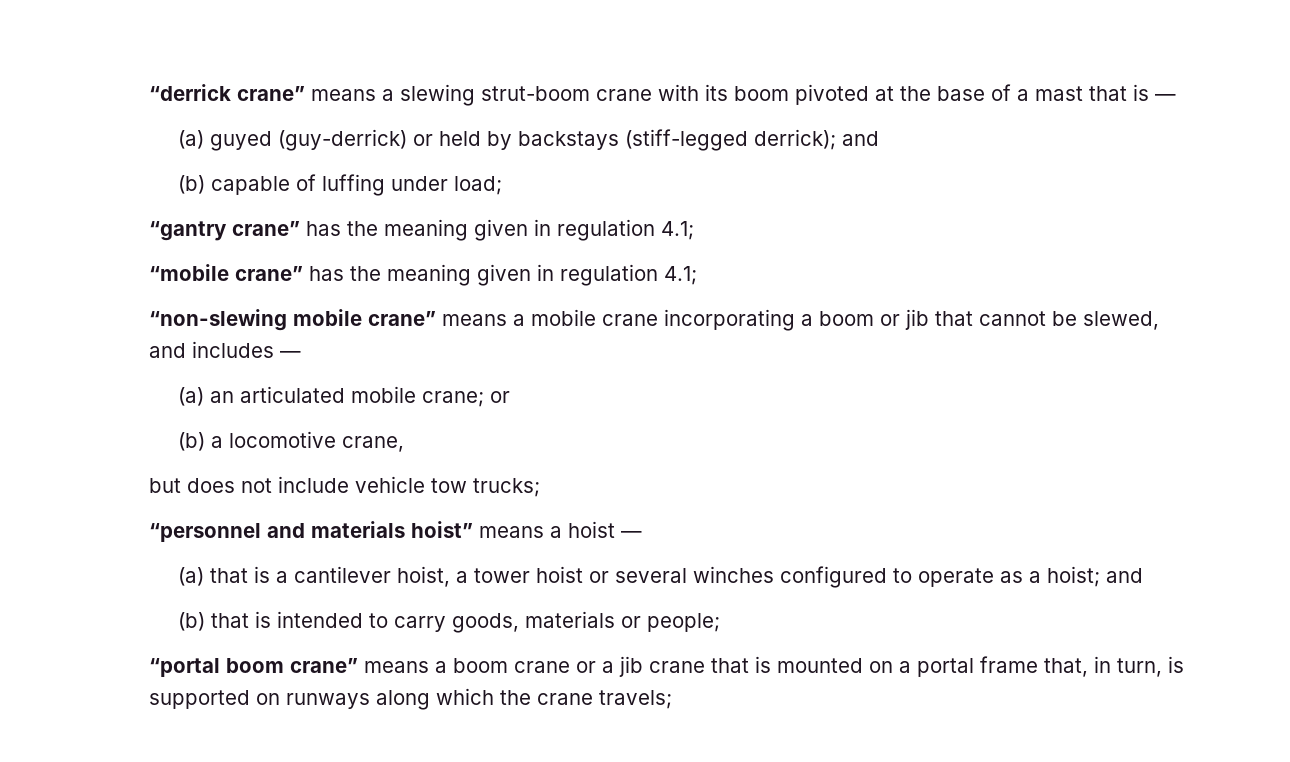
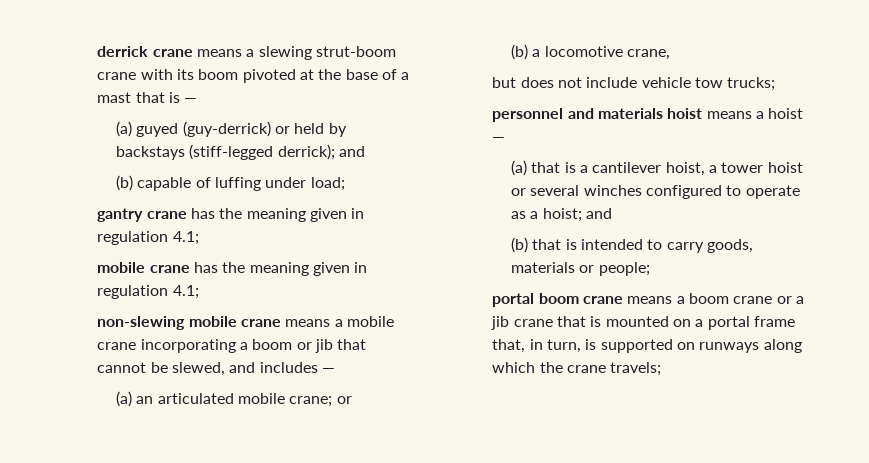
[149,84,306,101] “derrick crane” -> [97,46,193,57] derrick crane
[149,219,695,241] [149,264,698,286] [149,309,437,331] “gantry crane” has the meaning given in regulation 4.1; // “mobile crane” has the meaning given in regulation 4.1; // “non-slewing mobile crane” -> [97,208,365,222] [97,231,199,245] [97,262,368,276] [97,285,199,299] [97,316,282,330] gantry crane has the meaning given in regulation 4.1; // mobile crane has the meaning given in regulation 4.1; // non-slewing mobile crane
[149,523,262,542] “personnel -> [492,108,564,122] personnel
[411,521,474,538] hoist” -> [667,108,703,119] hoist
[149,658,359,677] “portal boom crane” -> [492,293,624,307] portal boom crane

